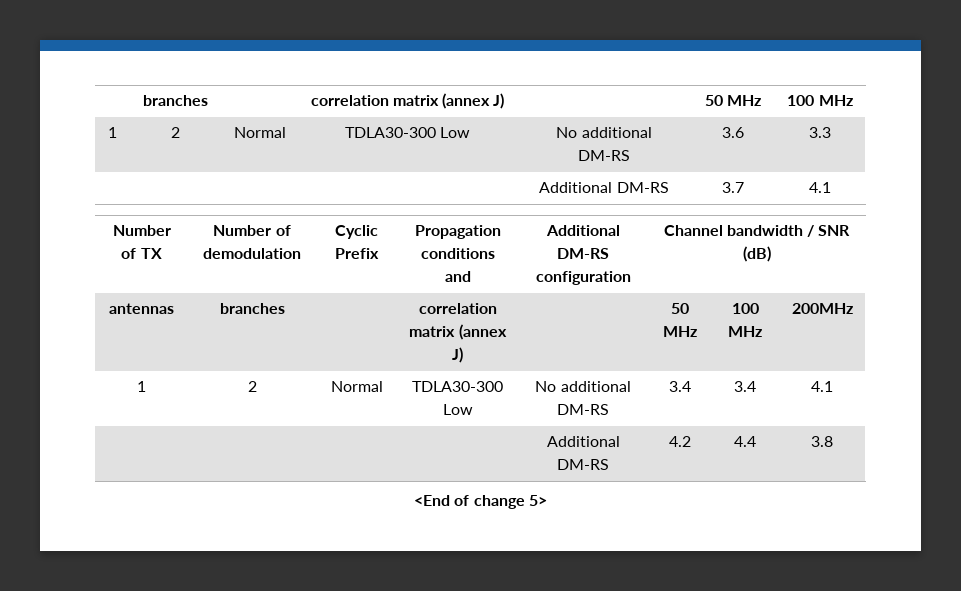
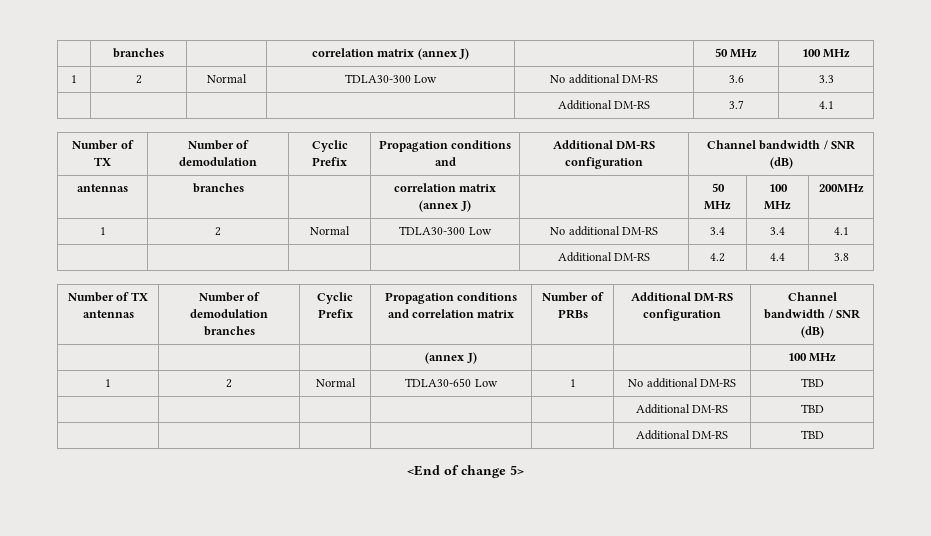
(833, 441) none -> [67,292,149,302] [82,310,134,318] [198,292,261,302] [190,309,268,318] [203,326,255,336] [317,292,353,304] [317,309,353,318] [384,292,518,304] [387,309,515,318] [542,292,604,302] [557,309,588,319] [630,292,734,302] [643,309,721,321] [787,292,837,301] [764,309,860,319] [800,326,824,338] [425,352,477,364] [787,353,837,362] [105,379,111,387] [226,379,232,388] [315,378,356,387] [405,378,498,387] [569,379,576,387] [628,378,736,388] [800,378,824,387] [635,404,729,414] [800,404,824,413] [635,430,729,440] [800,430,824,439] // Number of TX antennas | Number of demodulation branches | Cyclic Prefix | Propagation conditions and correlation matrix | Number of PRBs | Additional DM-RS configuration | Channel bandwidth / SNR (dB) // | | | (annex J) | | | 100 MHz // 1 | 2 | Normal | TDLA30-650 Low | 1 | No additional DM-RS | TBD // | | | | | Additional DM-RS | TBD // | | | | | Additional DM-RS | TBD

